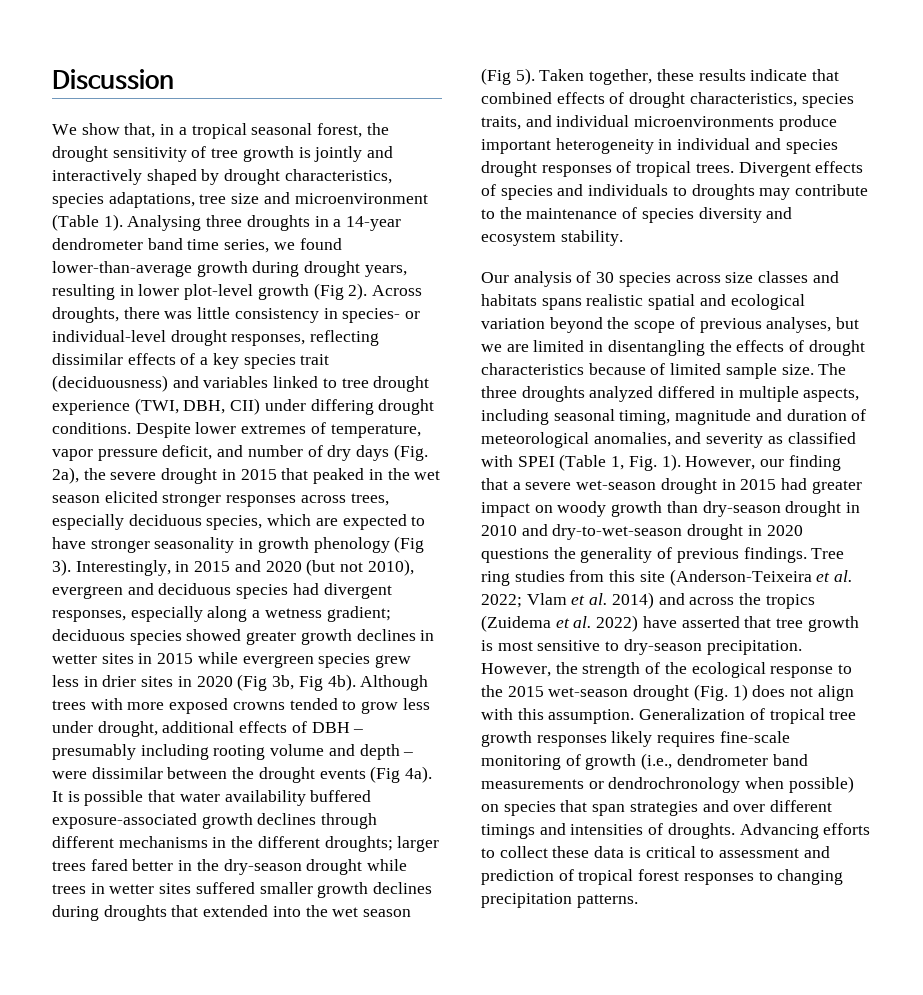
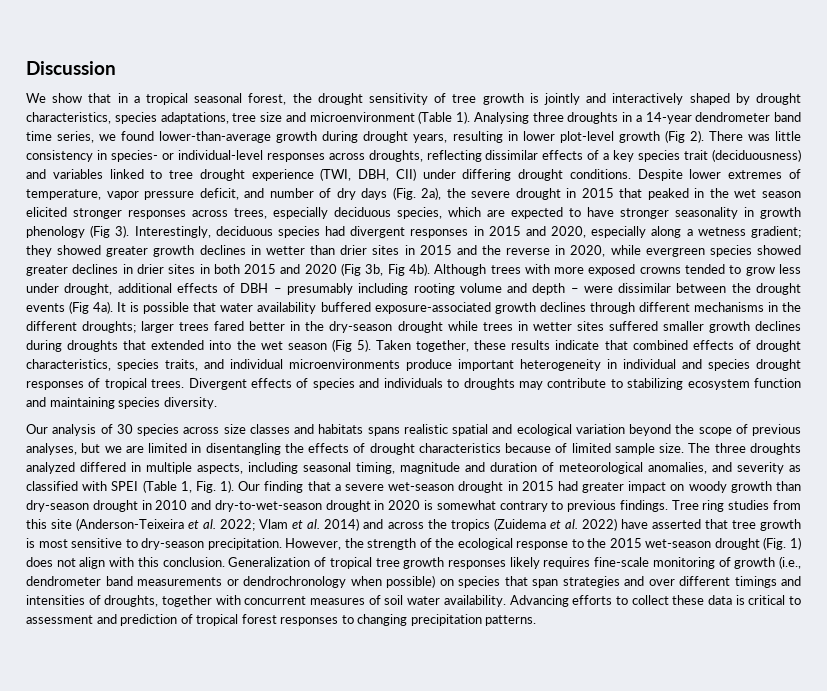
[124,123,156,138] that, -> [88,93,112,103] that
[372,285,423,296] [52,307,160,323] Across droughts, there -> [708,131,743,141] There
[170,330,306,346] drought responses, -> [266,150,423,162] responses across droughts,
[175,559,414,576] [52,583,392,599] [52,610,126,622] in 2015 and 2020 (but not 2010), evergreen and deciduous species had divergent responses, -> [215,226,587,238] deciduous species had divergent responses in 2015 and 2020,
[52,629,182,645] deciduous species -> [26,245,52,257] they
(97, 659) none -> [310,245,368,255] than drier
[197,652,412,668] [52,675,79,687] while evergreen species grew less -> [456,245,801,257] [26,264,119,276] and the reverse in 2020, while evergreen species showed greater declines
(192, 681) none -> [213,264,301,274] both 2015 and
[499,207,793,223] [481,230,623,246] the maintenance of species diversity and ecosystem stability. -> [627,378,801,390] [26,397,217,409] stabilizing ecosystem function and maintaining species diversity.
[685,456,785,470] However, our -> [238,481,261,491] Our
[481,547,673,563] questions the generality of -> [424,500,564,512] is somewhat contrary to
[548,709,635,724] assumption. -> [162,557,225,567] conclusion.
[667,823,735,839] droughts. -> [104,595,506,607] droughts, together with concurrent measures of soil water availability.

